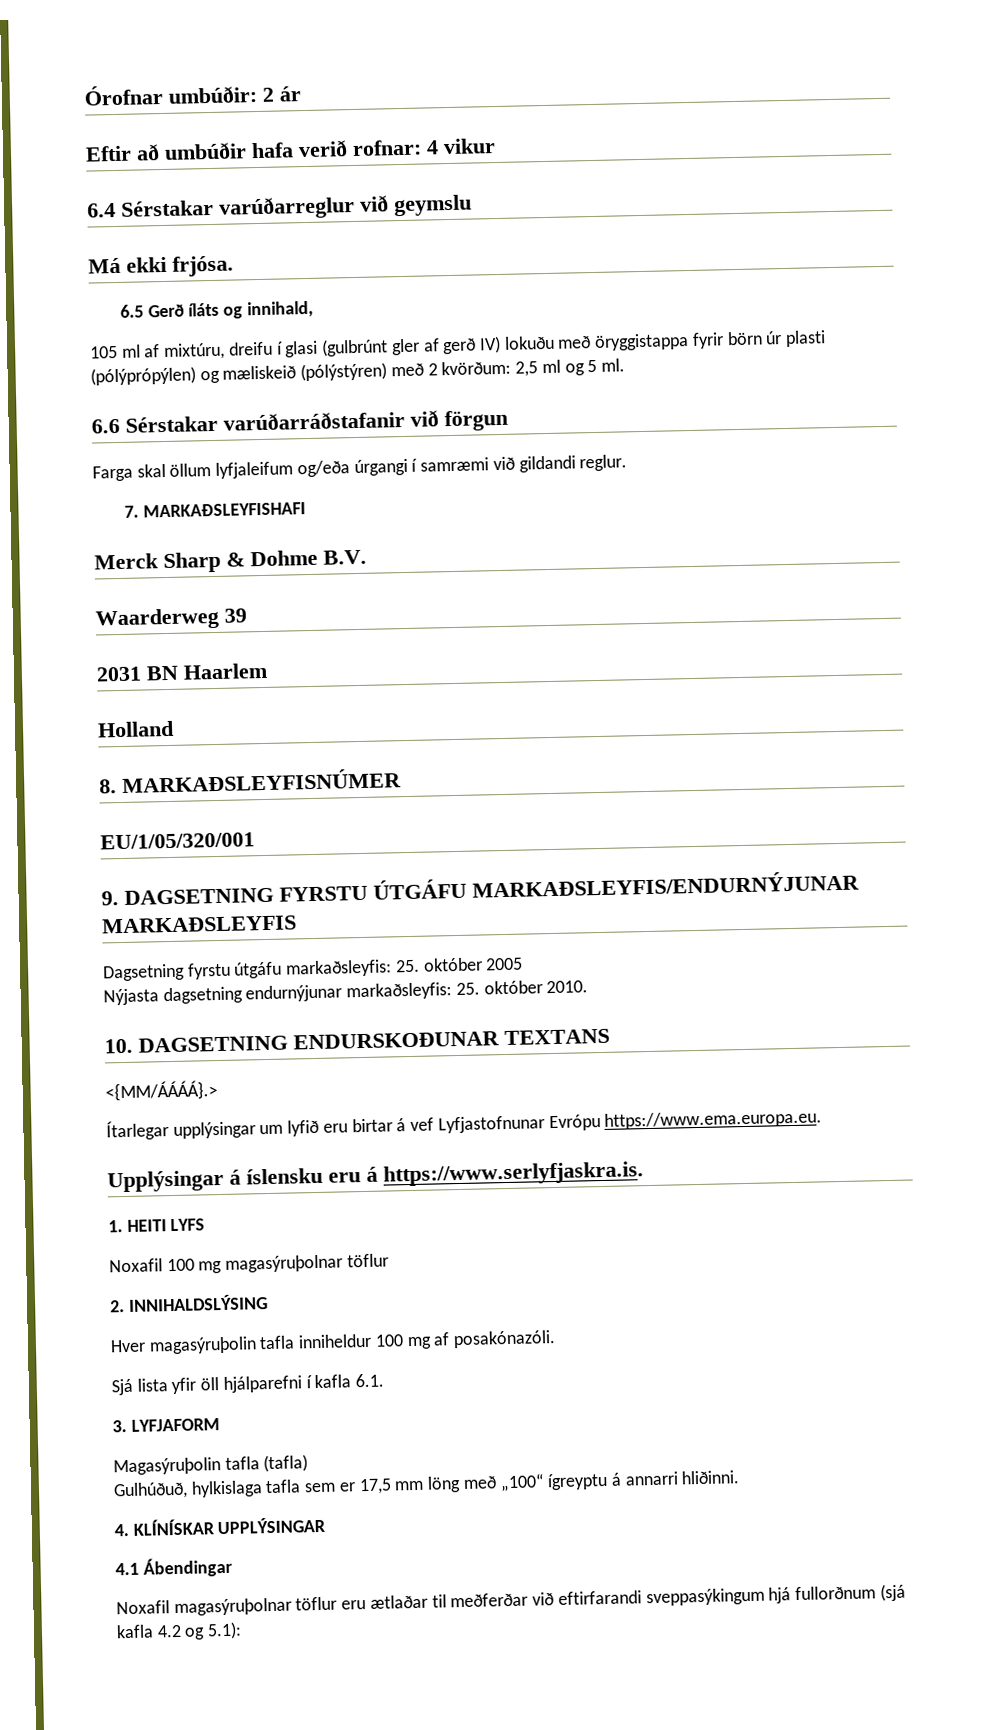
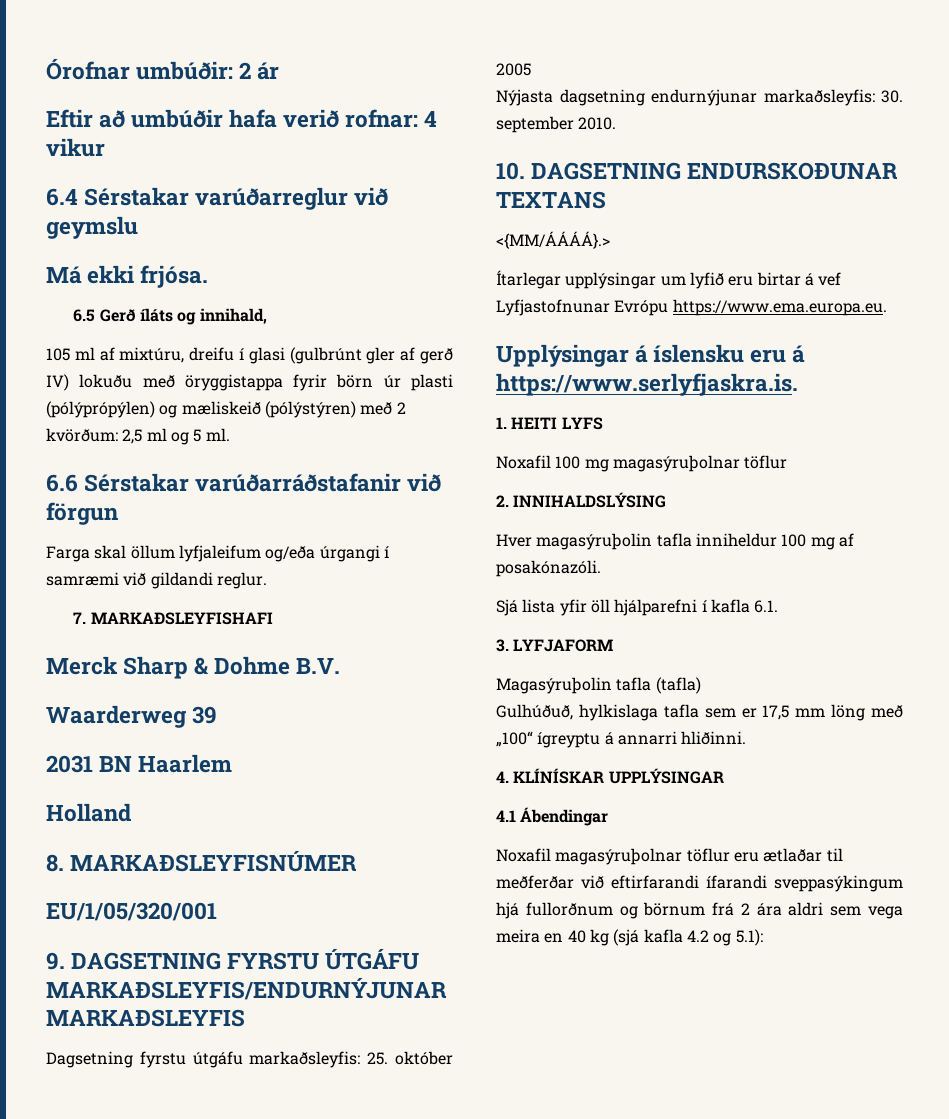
[455,980,543,996] 25. október -> [881,90,903,103] [496,116,574,133] 30. september
(642, 1598) none -> [706,875,767,889] ífarandi
(876, 1593) none -> [619,902,903,919] [496,929,609,946] og börnum frá 2 ára aldri sem vega meira en 40 kg

